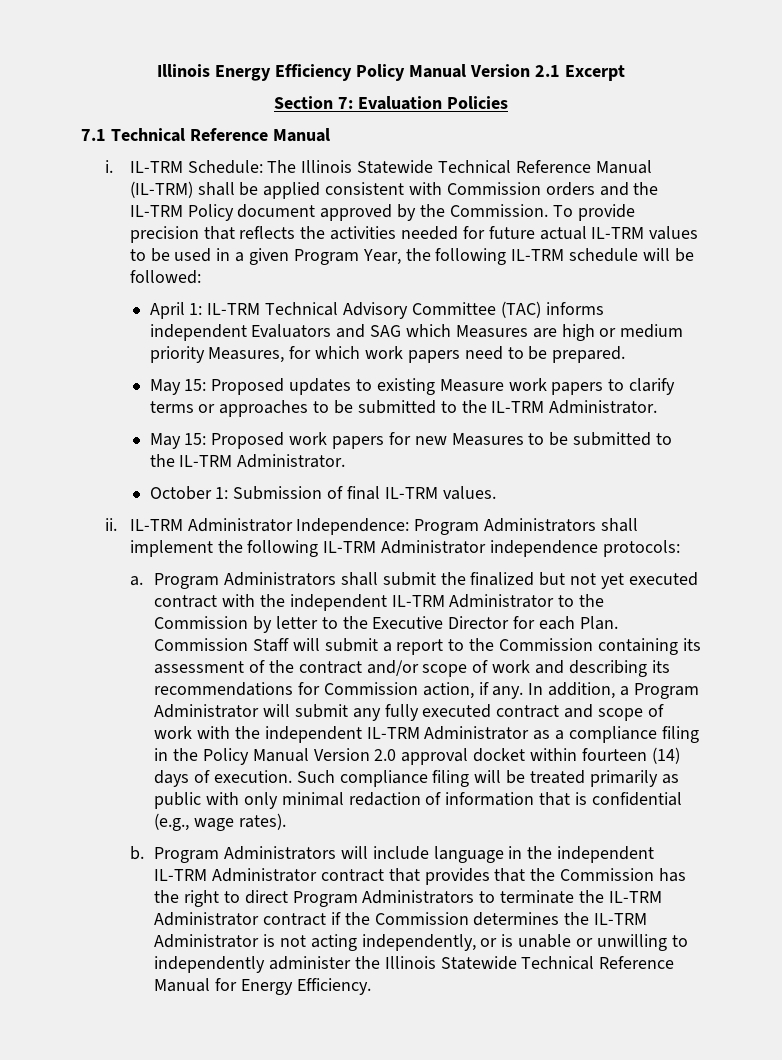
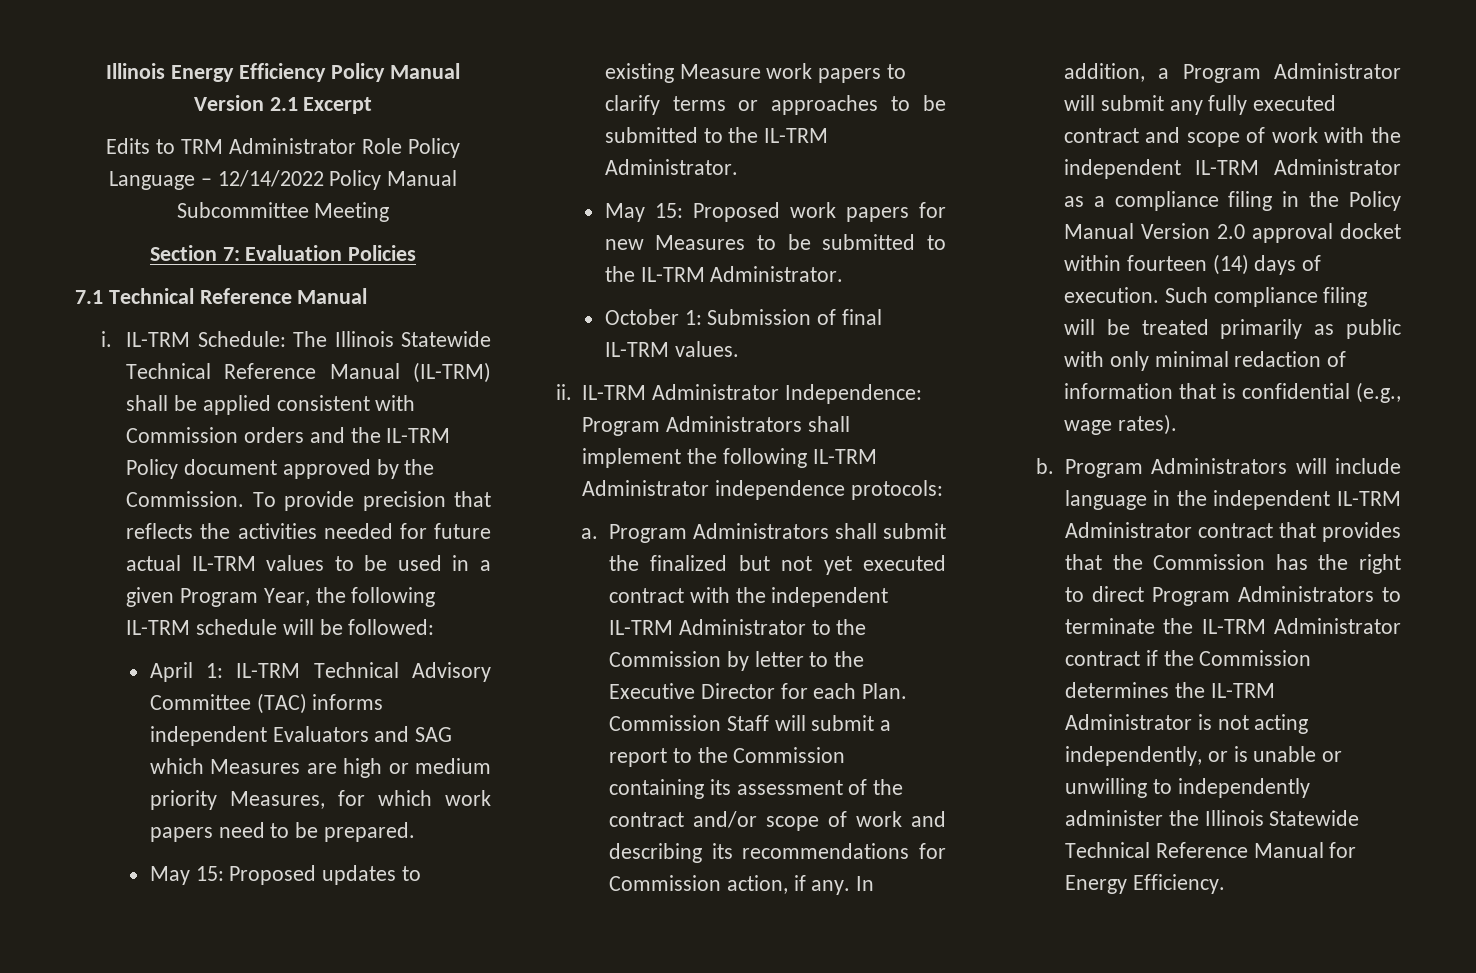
(625, 73) none -> [106,138,460,158] [108,170,458,190] [176,202,390,222] // Edits to TRM Administrator Role Policy Language – 12/14/2022 Policy Manual Subcommittee Meeting

